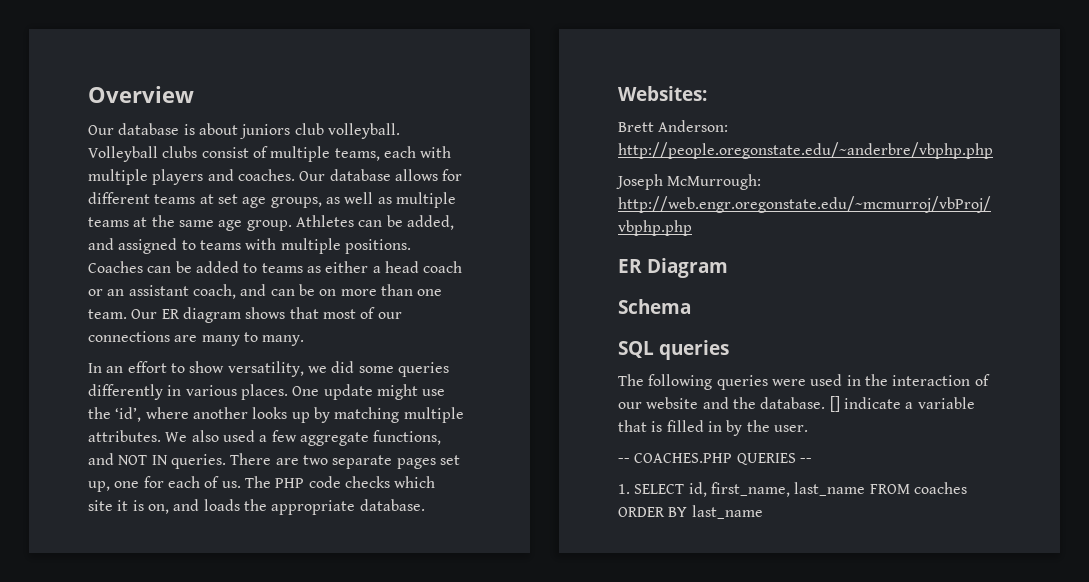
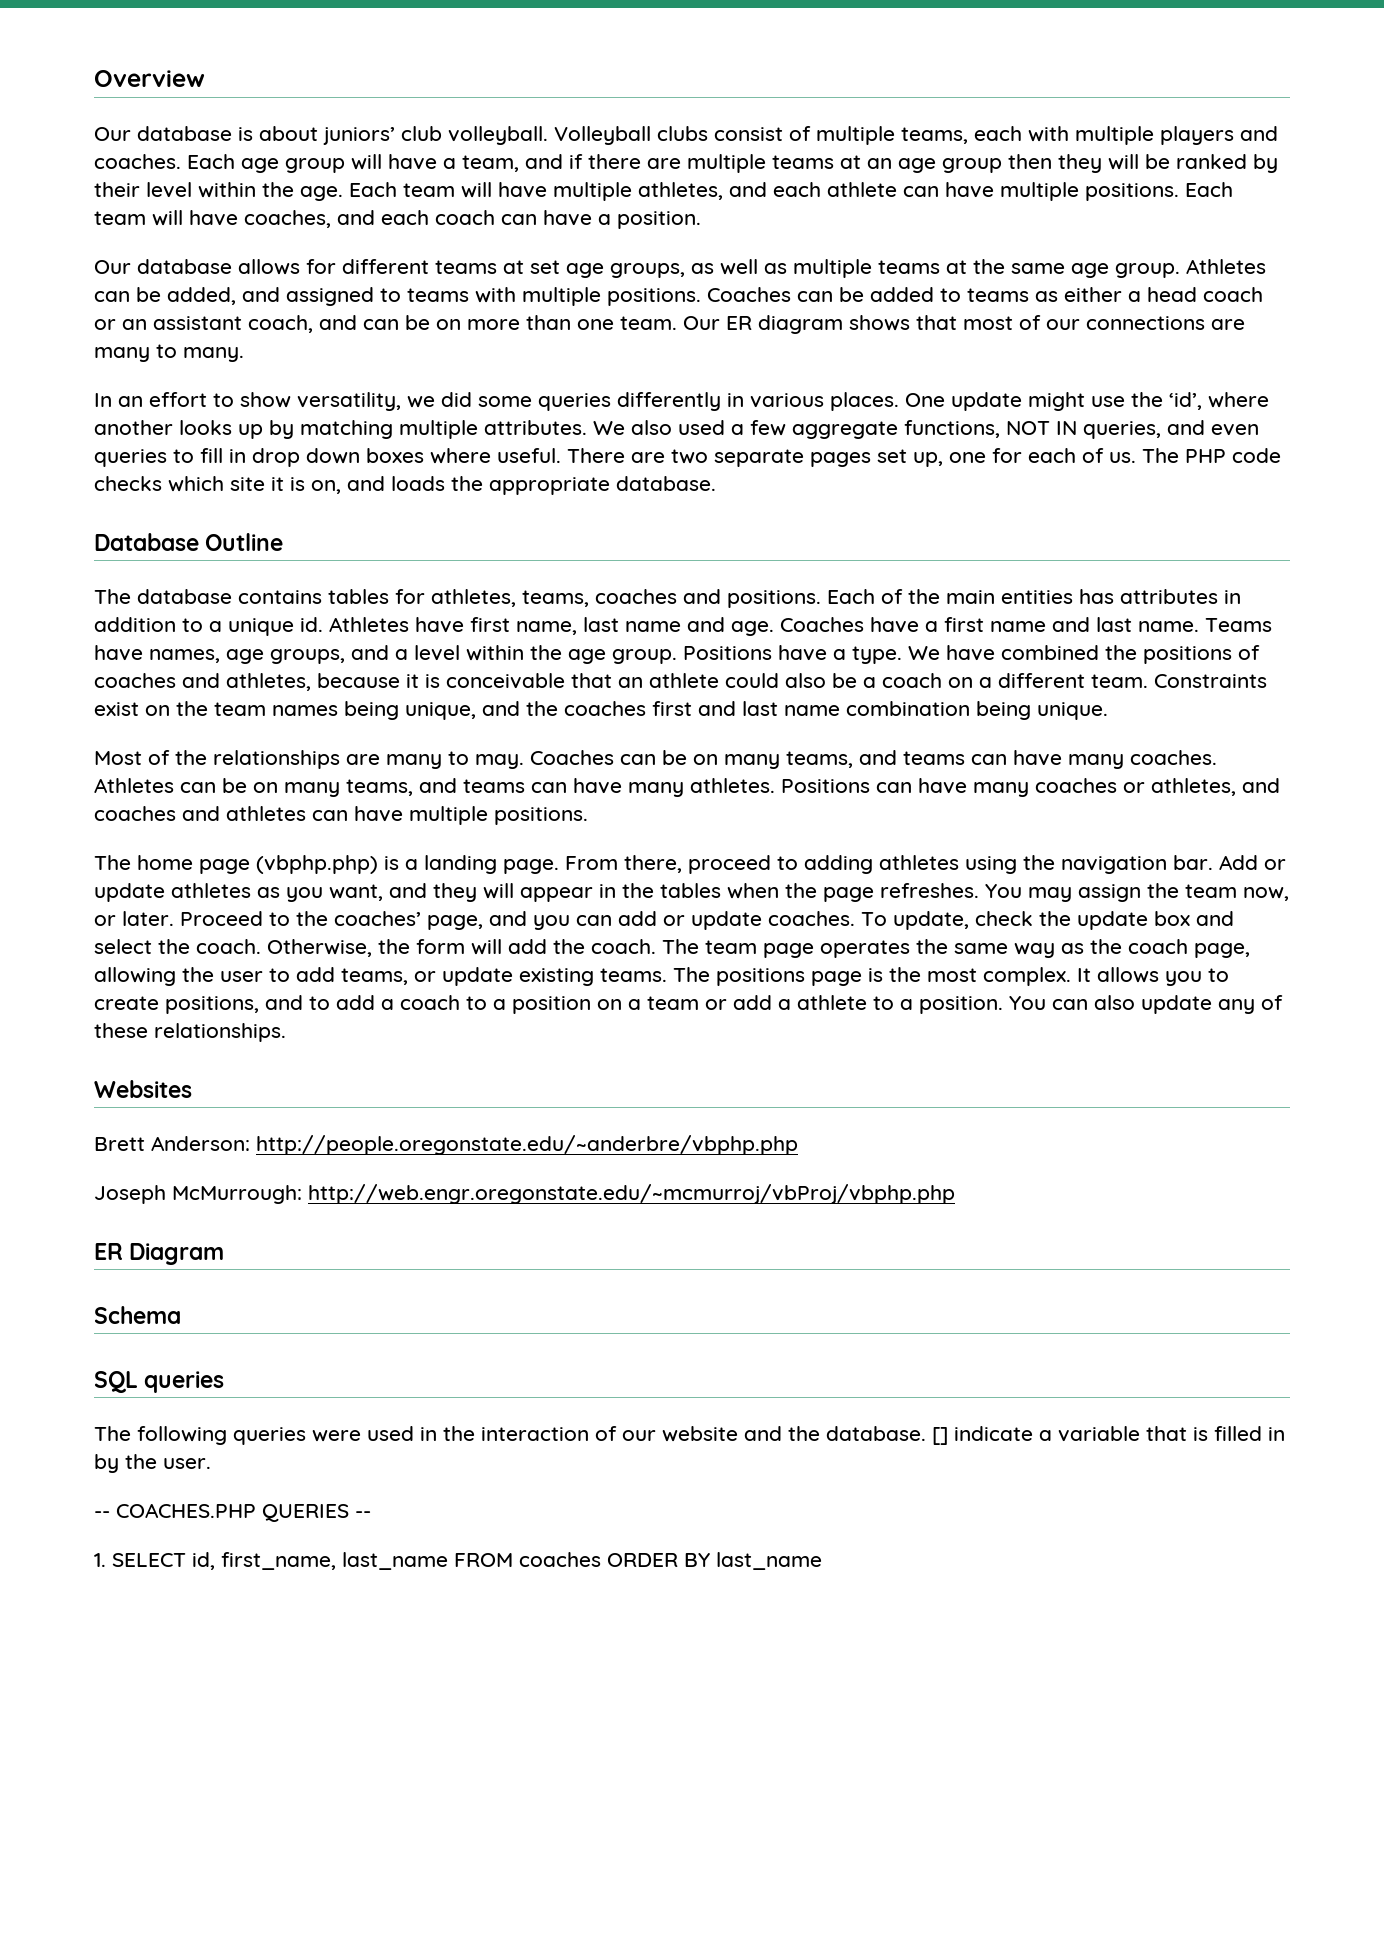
[240,124,291,139] juniors -> [323,127,395,145] juniors’
(295, 175) none -> [187,154,1278,173] [94,182,1233,201] [94,210,701,229] Each age group will have a team, and if there are multiple teams at an age group then they will be ranked by their level within the age. Each team will have multiple athletes, and each athlete can have multiple positions. Each team will have coaches, and each coach can have a position. //
[88,453,114,465] and -> (1000, 429) none
[170,454,226,469] queries. -> [1083,420,1259,439] [94,448,561,467] queries, and even queries to fill in drop down boxes where useful.
[618,86,707,101] Websites: -> [94,533,284,551] [94,589,1241,608] [94,617,1272,636] [94,645,1260,664] [94,673,1267,691] [94,701,1108,720] [94,750,1217,769] [94,778,1280,797] [94,806,588,825] [94,855,1286,874] [94,883,1289,902] [94,911,1234,930] [94,939,1250,958] [94,967,1229,986] [94,995,1283,1014] [94,1023,286,1042] [94,1080,192,1098] Database Outline // The database contains tables for athletes, teams, coaches and positions. Each of the main entities has attributes in addition to a unique id. Athletes have first name, last name and age. Coaches have a first name and last name. Teams have names, age groups, and a level within the age group. Positions have a type. We have combined the positions of coaches and athletes, because it is conceivable that an athlete could also be a coach on a different team. Constraints exist on the team names being unique, and the coaches first and last name combination being unique. // Most of the relationships are many to may. Coaches can be on many teams, and teams can have many coaches. Athletes can be on many teams, and teams can have many athletes. Positions can have many coaches or athletes, and coaches and athletes can have multiple positions. // The home page (vbphp.php) is a landing page. From there, proceed to adding athletes using the navigation bar. Add or update athletes as you want, and they will appear in the tables when the page refreshes. You may assign the team now, or later. Proceed to the coaches’ page, and you can add or update coaches. To update, check the update box and select the coach. Otherwise, the form will add the coach. The team page operates the same way as the coach page, allowing the user to add teams, or update existing teams. The positions page is the most complex. It allows you to create positions, and to add a coach to a position on a team or add a athlete to a position. You can also update any of these relationships. // Websites

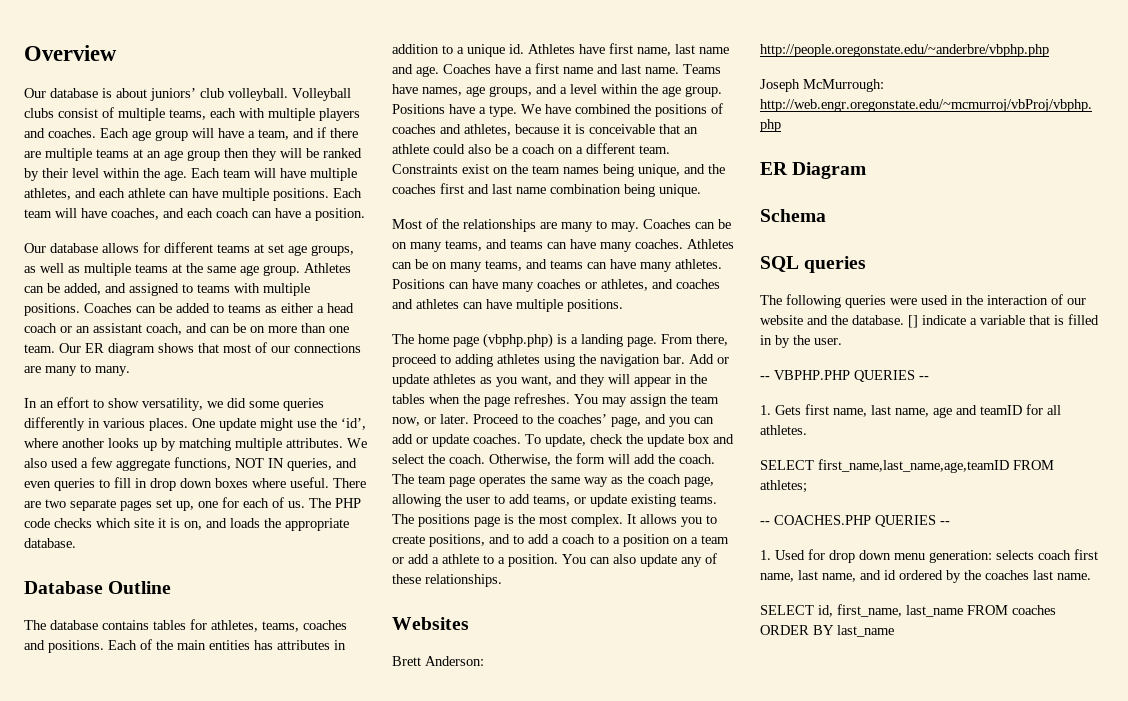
(211, 1463) none -> [760,370,929,382] [760,404,1061,418] [760,425,807,435] [760,459,1054,473] [760,480,807,493] // -- VBPHP.PHP QUERIES -- // 1. Gets first name, last name, age and teamID for all athletes. // SELECT first_name,last_name,age,teamID FROM athletes;
(106, 1560) none -> [775,549,1098,563] [760,570,1091,583] Used for drop down menu generation: selects coach first name, last name, and id ordered by the coaches last name. //

